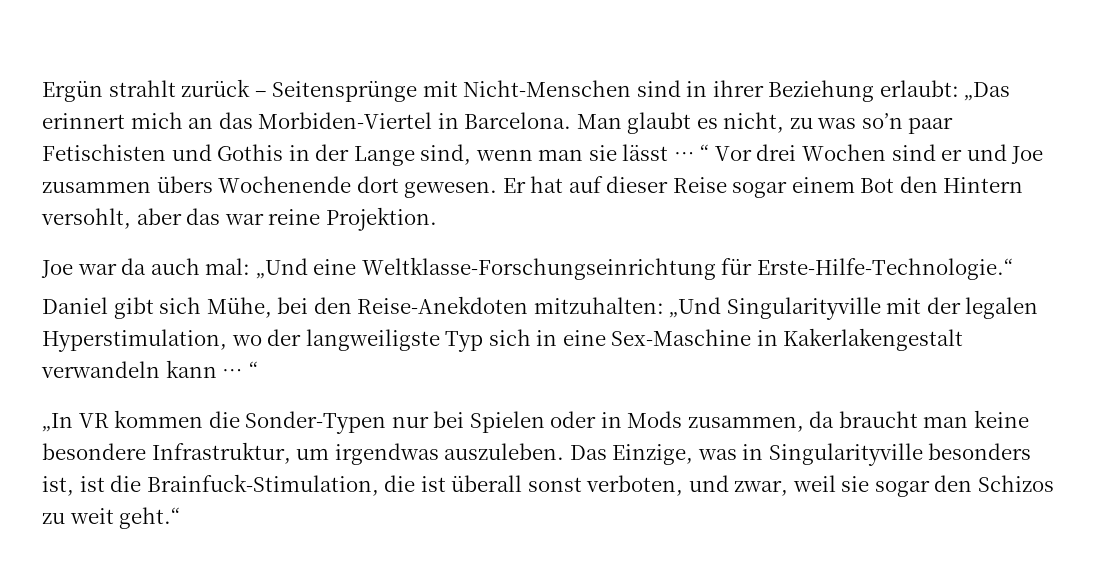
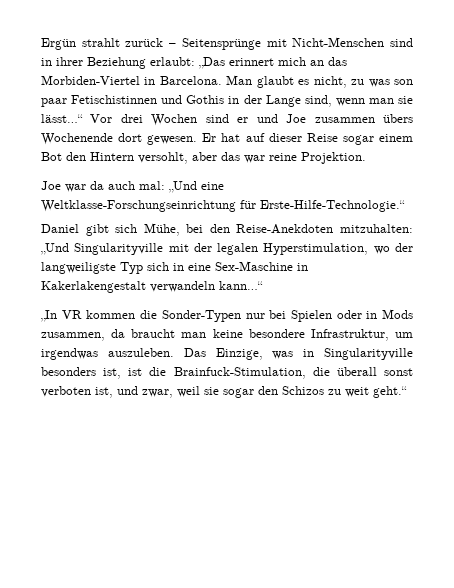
[861,113,954,134] [42,144,166,161] so’n paar Fetischisten -> [394,79,414,85] [41,95,158,107] son paar Fetischistinnen
[622,144,710,161] lässt … “ -> [41,114,83,123] lässt…“
[165,360,258,378] kann … “ -> [219,281,263,290] kann…“
[420,476,446,492] ist -> (330, 371) none
[586,475,684,496] verboten, -> [41,386,113,398] verboten ist,

